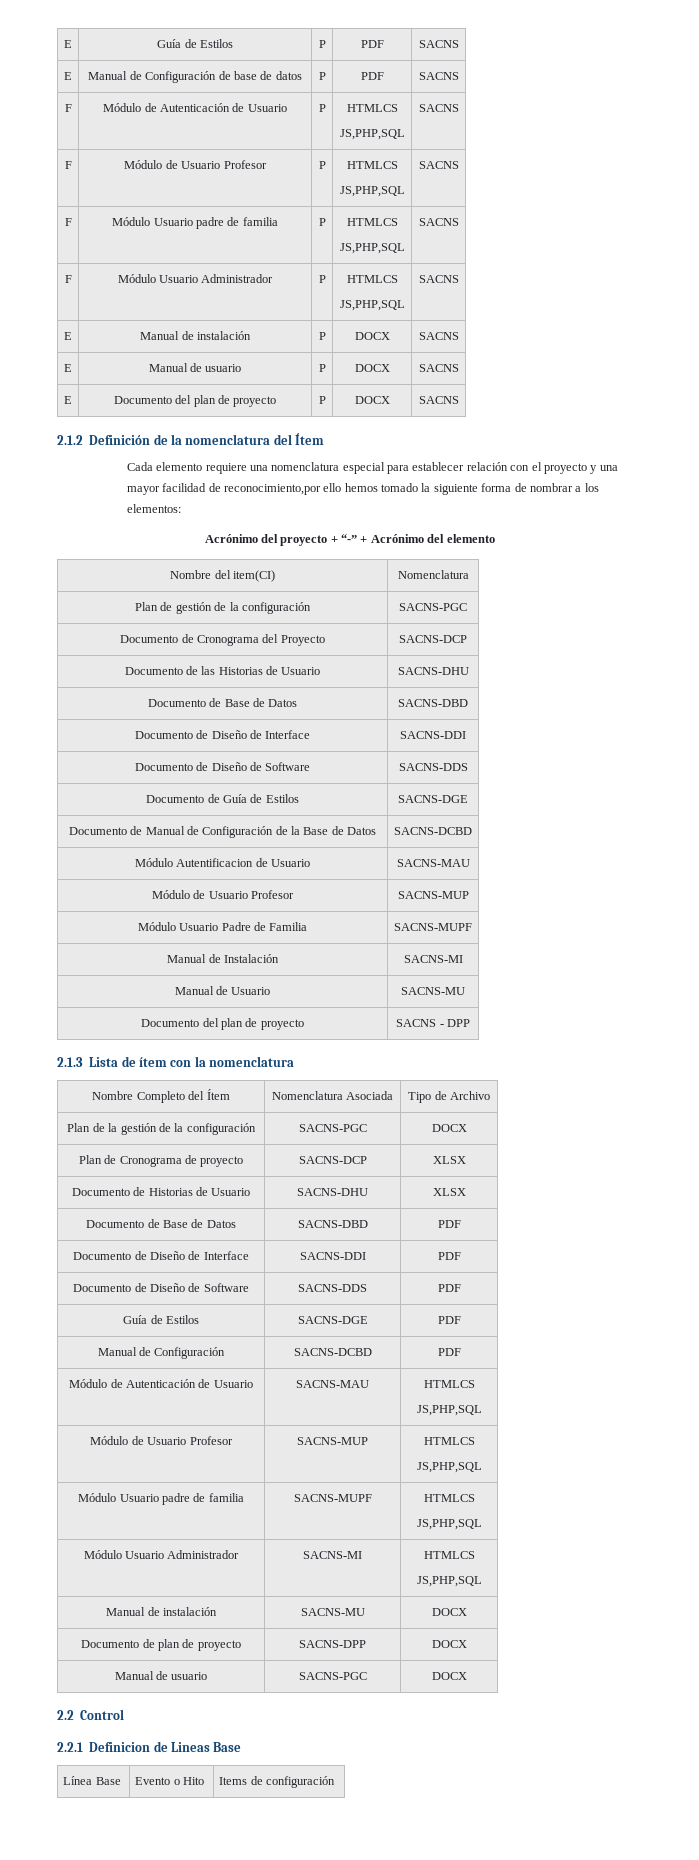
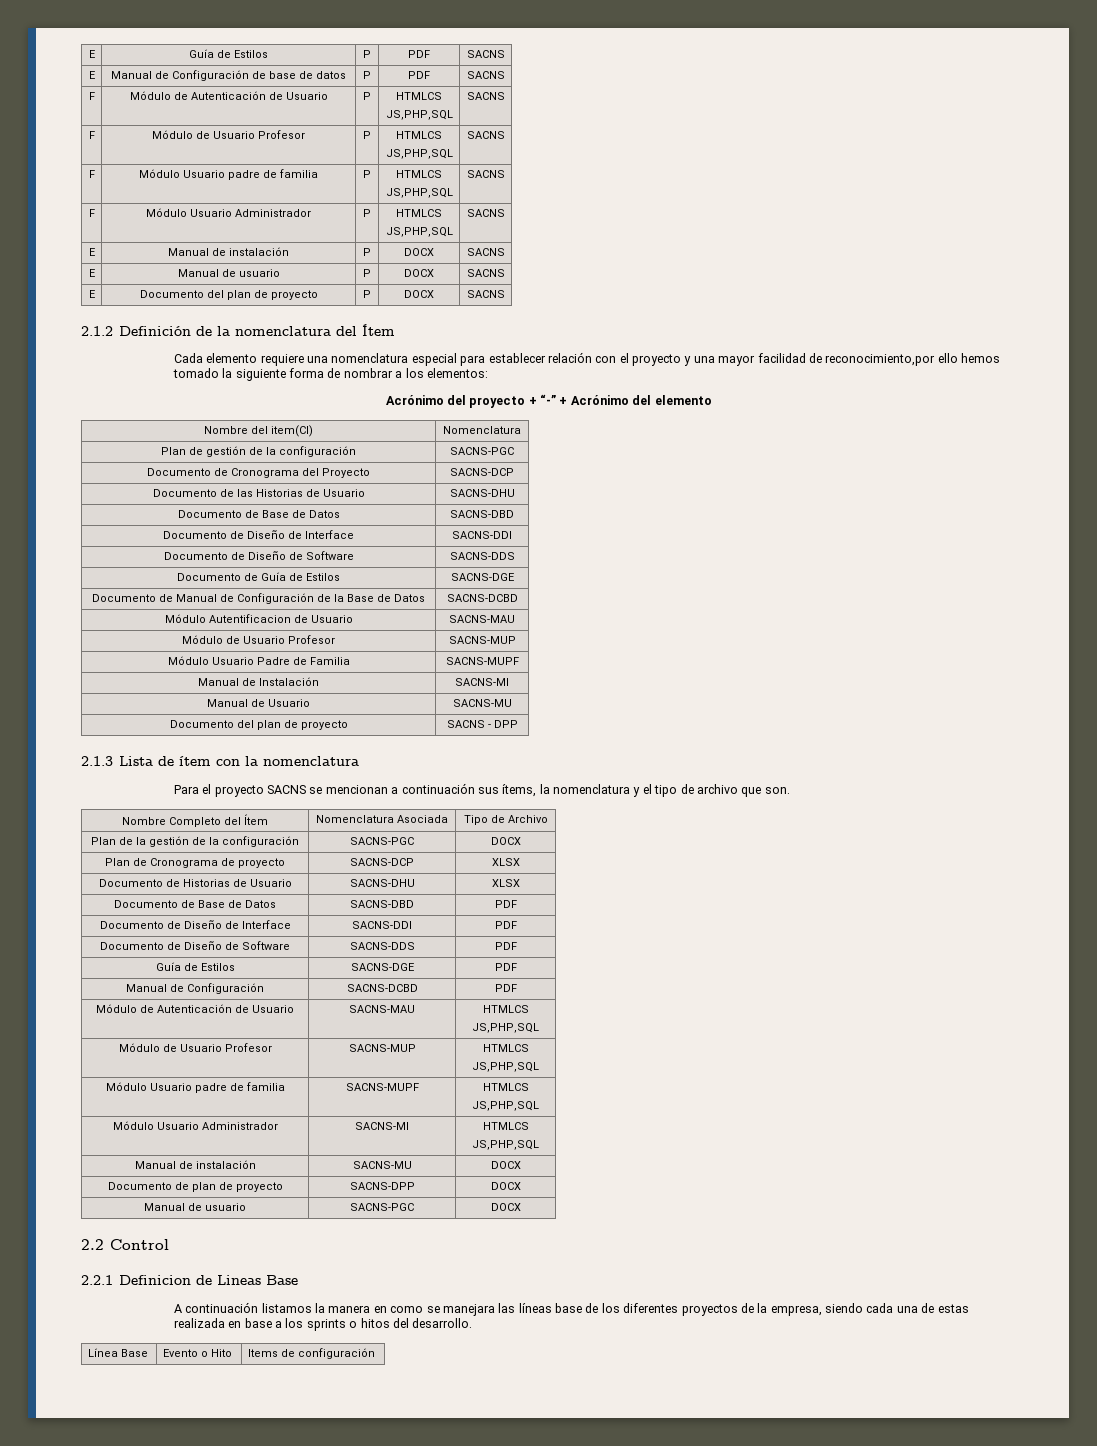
(295, 1061) none -> [173,783,790,797] // Para el proyecto SACNS se mencionan a continuación sus ítems, la nomenclatura y el tipo de archivo que son.
(242, 1747) none -> [173,1302,969,1316] [173,1318,473,1331] // A continuación listamos la manera en como se manejara las líneas base de los diferentes proyectos de la empresa, siendo cada una de estas realizada en base a los sprints o hitos del desarrollo.

